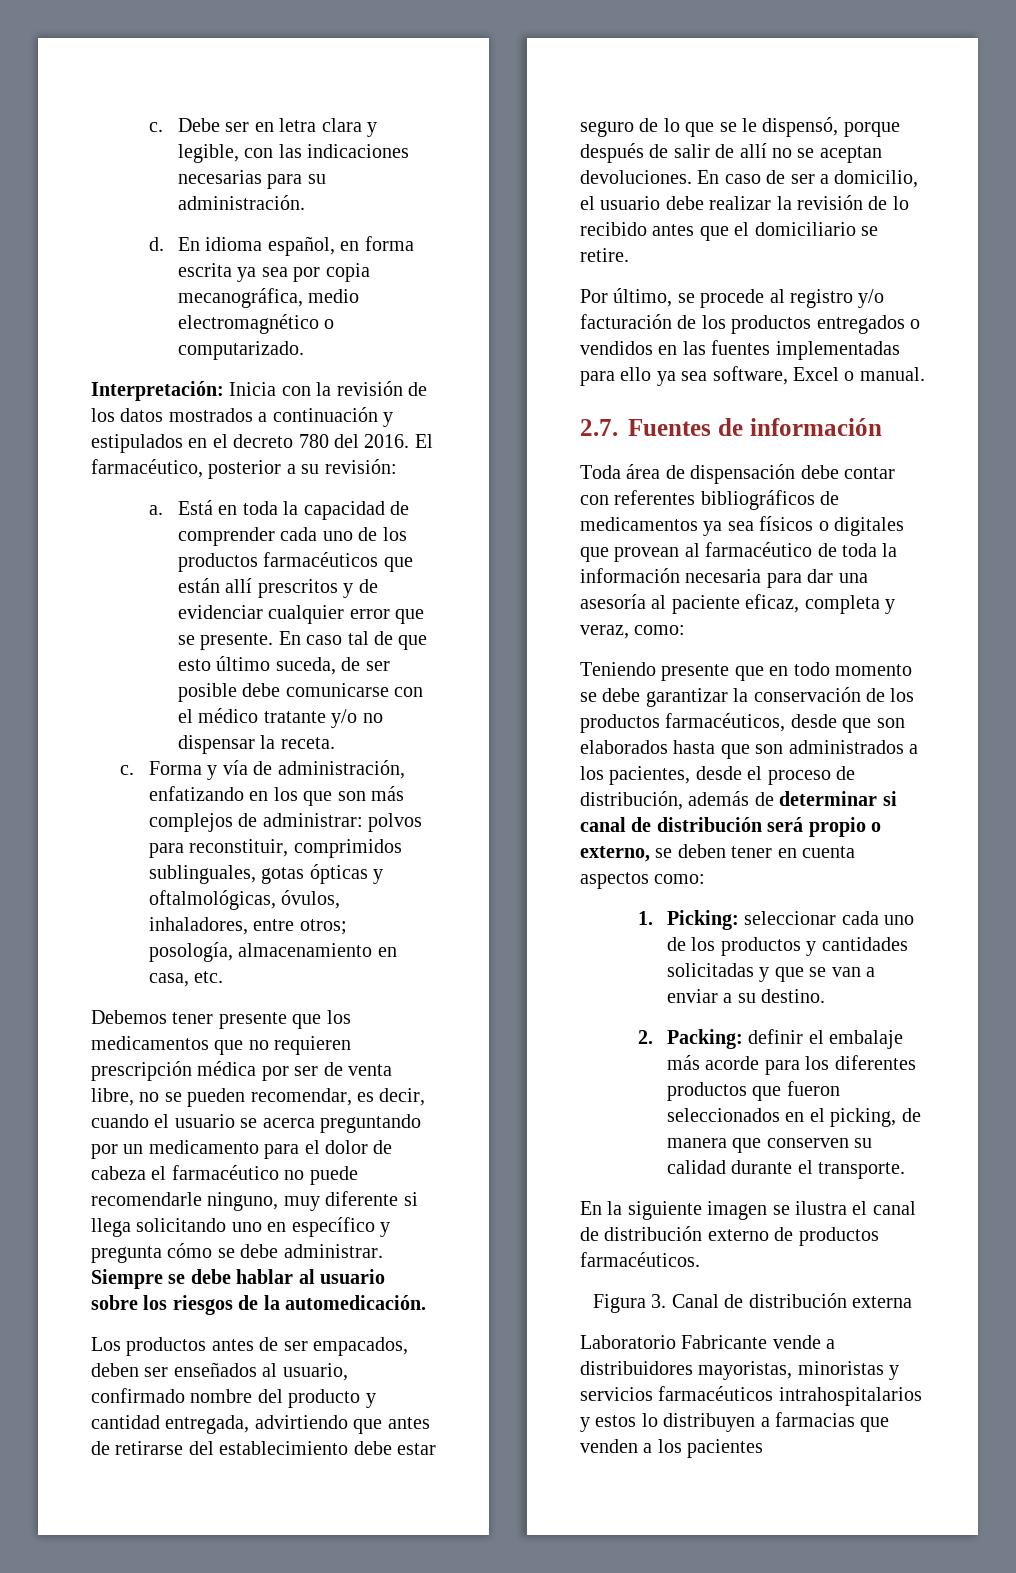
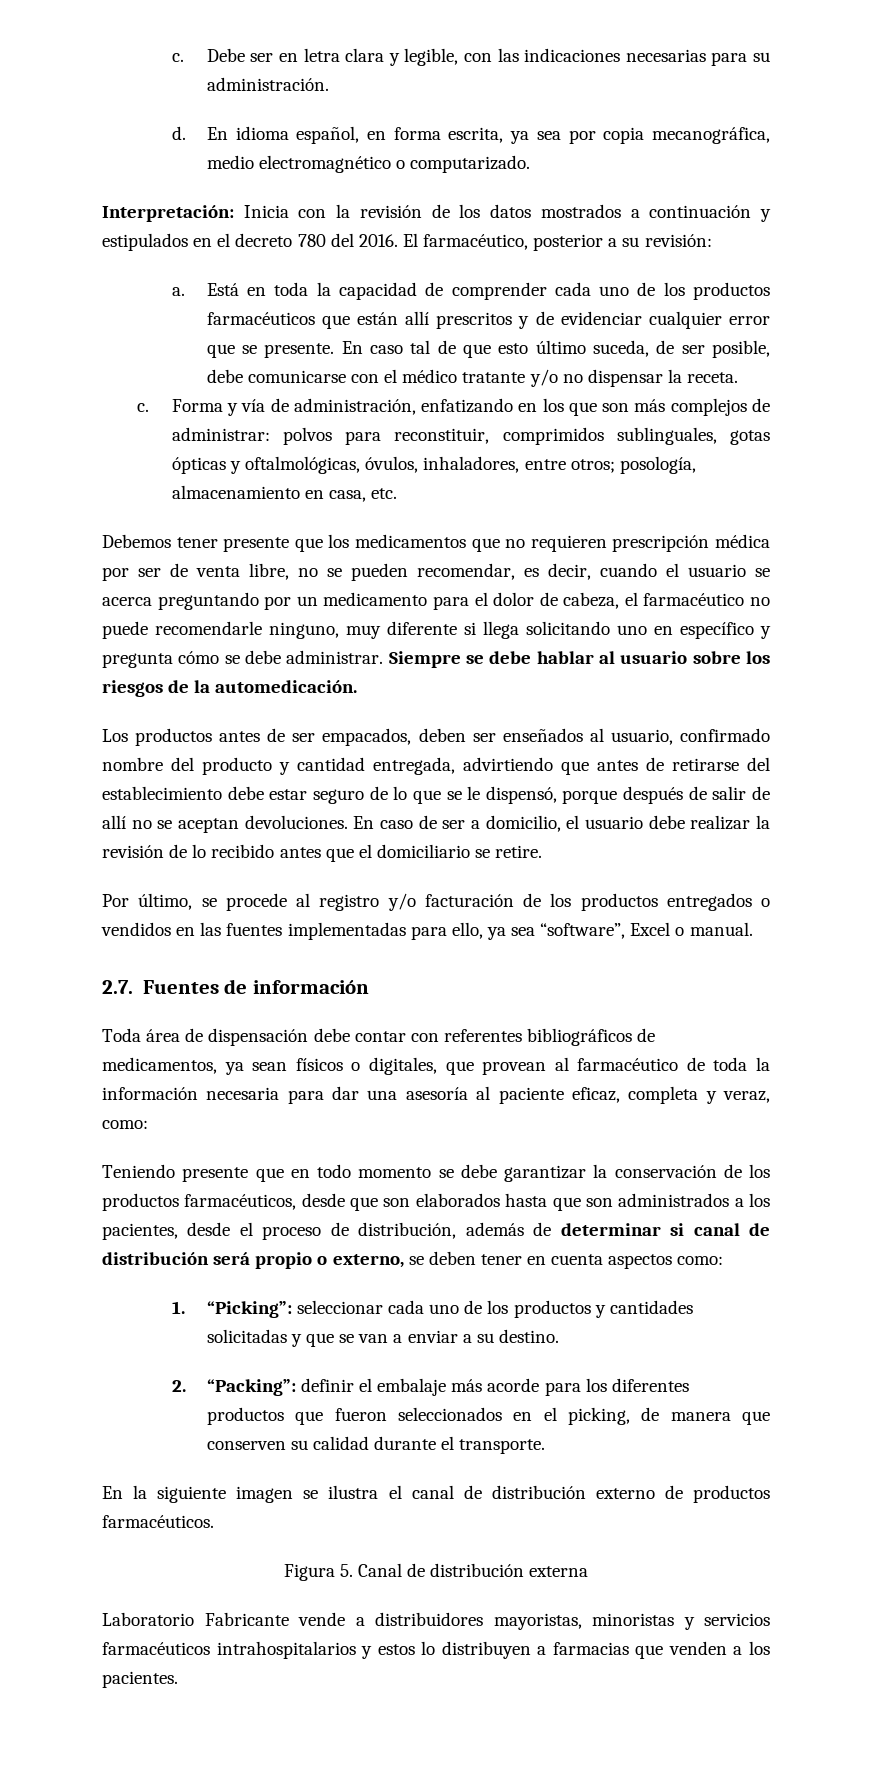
[177,263,232,277] escrita -> [448,127,504,143] escrita,
[177,683,237,702] posible -> [712,340,770,358] posible,
[91,1166,146,1180] cabeza -> [563,592,620,609] cabeza,
[620,366,788,386] ello ya sea software, -> [451,922,626,940] ello, ya sea “software”,
[580,517,754,536] medicamentos ya sea -> [102,1057,288,1075] medicamentos, ya sean
[834,517,904,536] digitales -> [368,1057,437,1075] digitales,
[666,910,739,930] Picking: -> [206,1301,292,1318] “Picking”:
[666,1029,743,1049] Packing: -> [206,1379,296,1396] “Packing”:
[651,1294,667,1308] 3. -> [339,1564,353,1577] 5.
[687,1439,764,1458] pacientes -> [102,1671,178,1688] pacientes.

